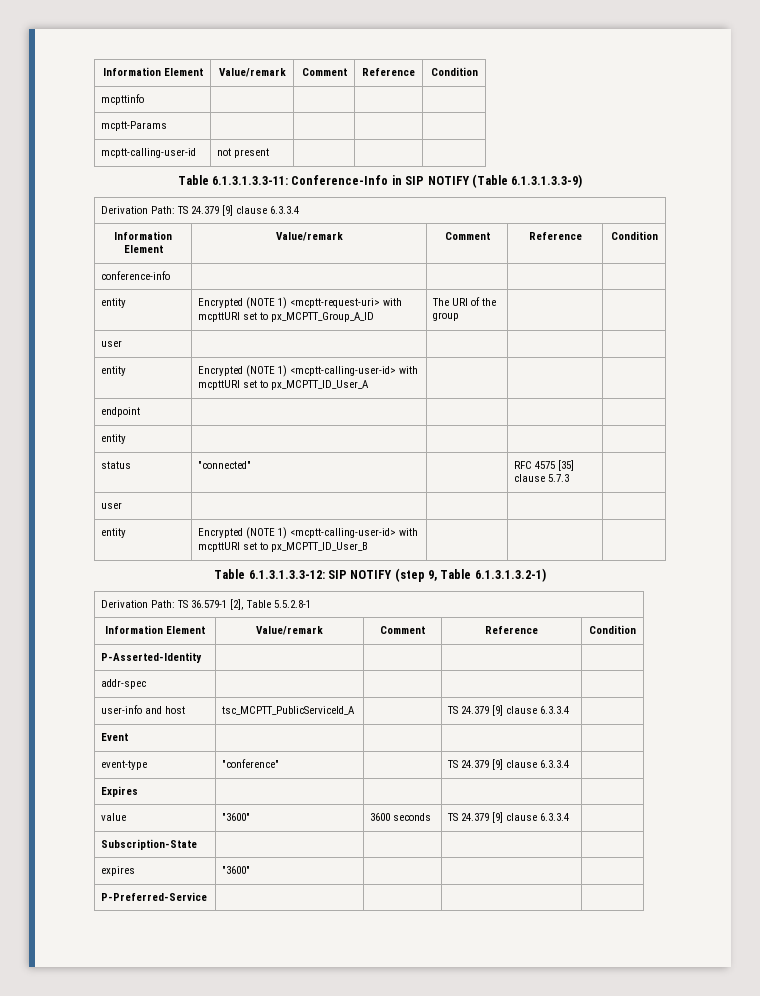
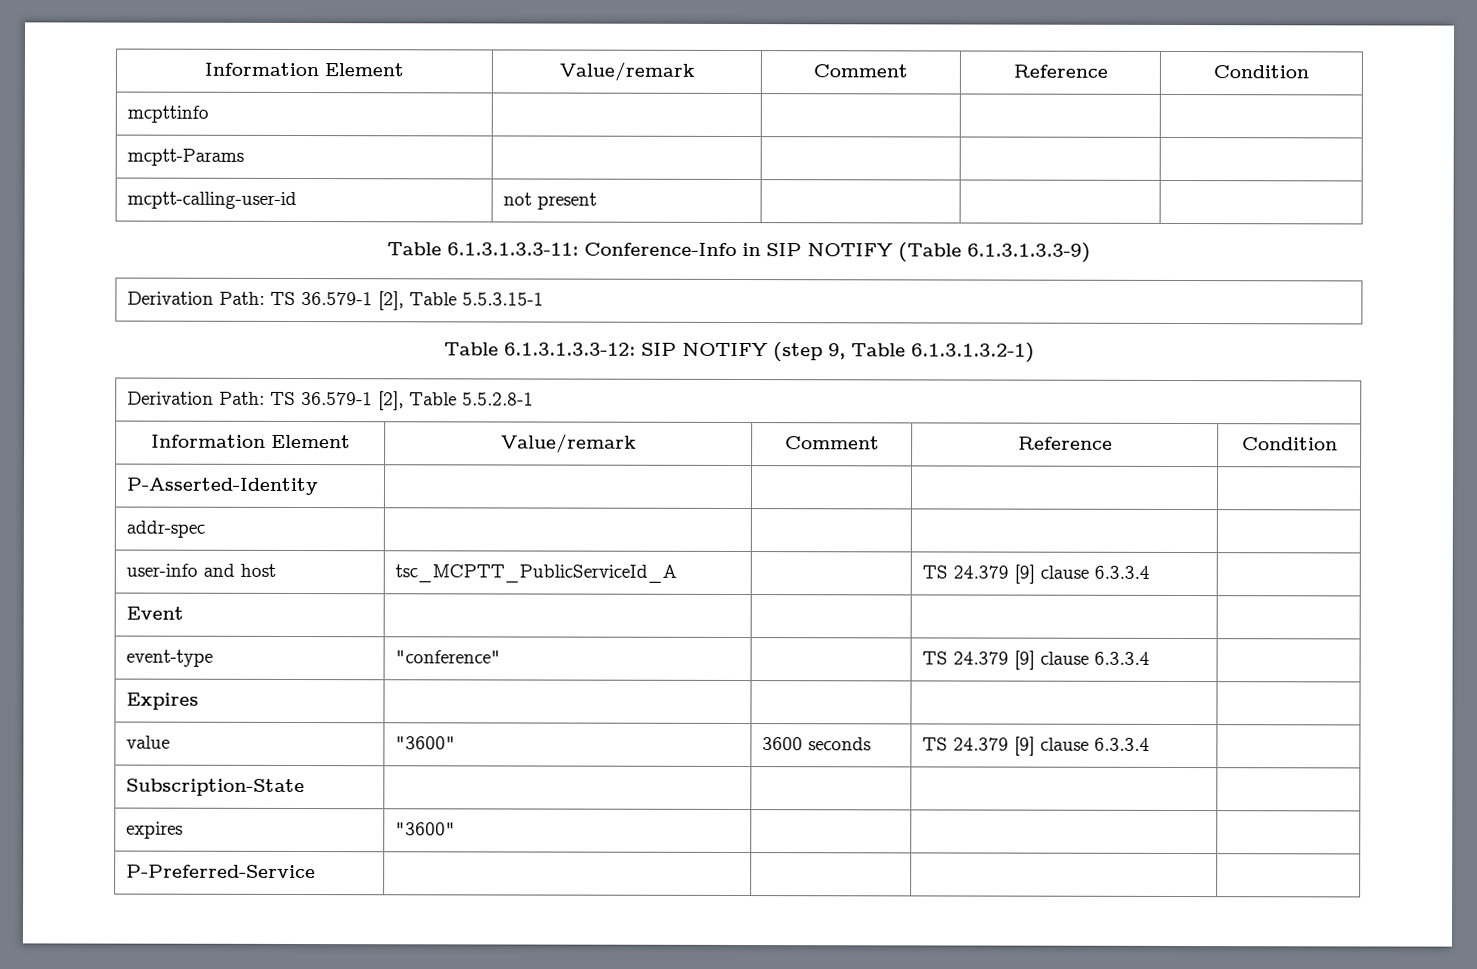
[191,205,300,216] [114,231,172,240] [123,245,164,253] [275,232,343,241] [444,232,491,240] [528,232,582,240] [610,231,658,240] [101,271,171,280] [101,298,127,308] [198,297,403,309] [198,312,375,322] [432,297,497,306] [433,312,460,321] [101,340,123,347] [101,366,127,376] [198,365,419,377] [198,380,370,390] [101,407,141,417] [101,434,127,444] [101,461,132,469] [198,461,252,469] [514,460,575,471] [514,474,570,482] [101,502,123,509] [101,528,127,538] [198,527,419,539] [198,542,369,552] 24.379 [9] clause 6.3.3.4 // Information Element | Value/remark | Comment | Reference | Condition // conference-info | | | | // entity | Encrypted (NOTE 1) <mcptt-request-uri> with mcpttURI set to px_MCPTT_Group_A_ID | The URI of the group | | // user | | | | // entity | Encrypted (NOTE 1) <mcptt-calling-user-id> with mcpttURI set to px_MCPTT_ID_User_A | | | // endpoint | | | | // entity | | | | // status | "connected" | | RFC 4575 [35] clause 5.7.3 | // user | | | | // entity | Encrypted (NOTE 1) <mcptt-calling-user-id> with mcpttURI set to px_MCPTT_ID_User_B | | | -> [301,291,545,311] 36.579-1 [2], Table 5.5.3.15-1

